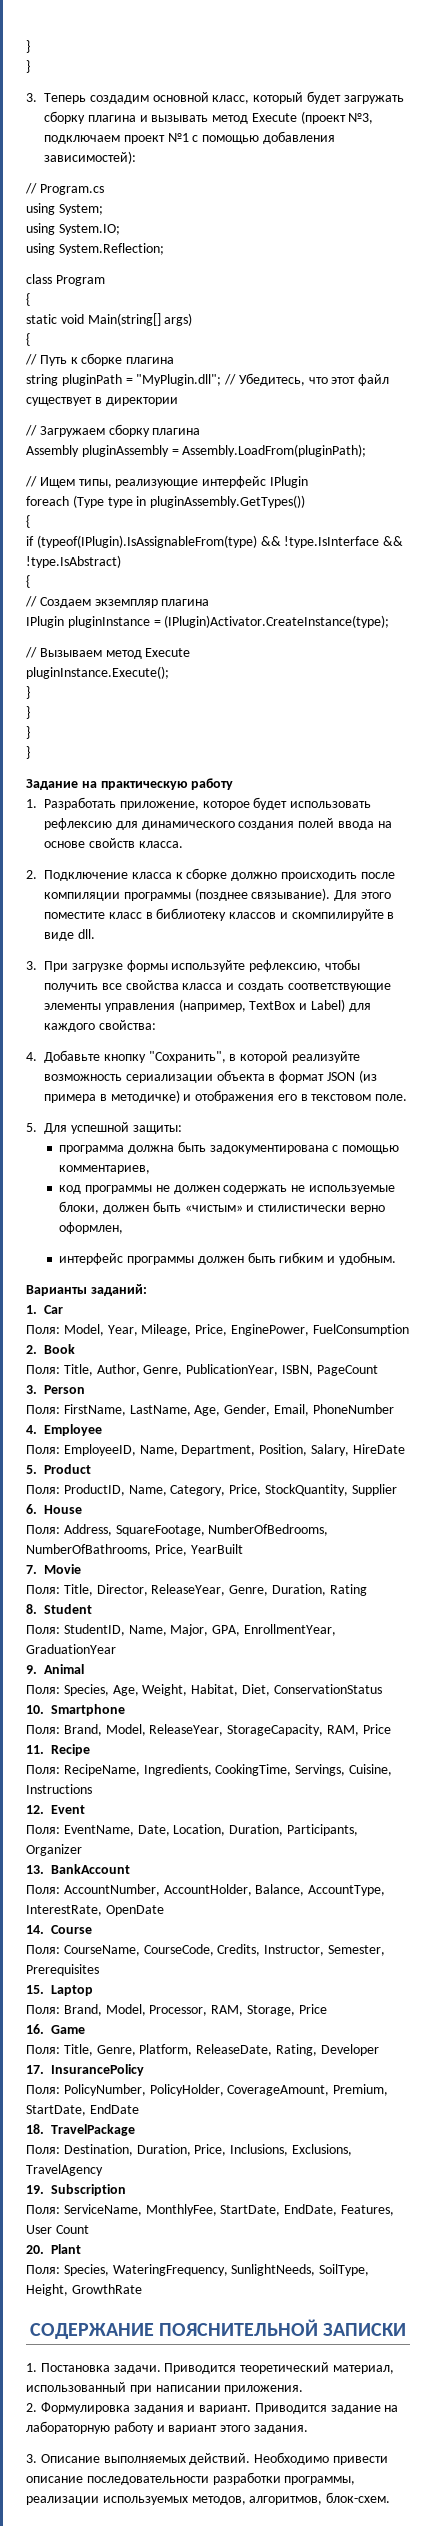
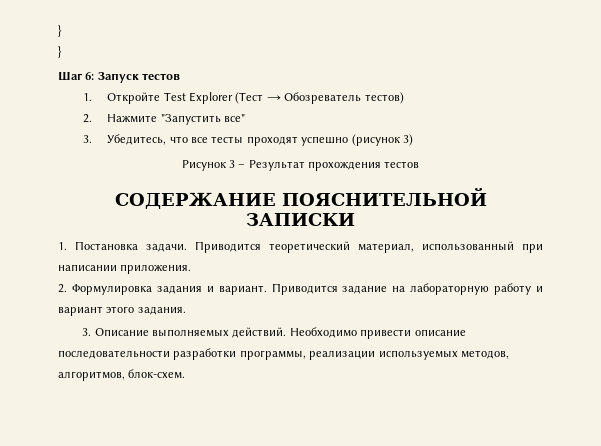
[26,40,30,53] [26,60,30,73] [26,91,404,104] [44,111,374,124] [44,131,335,144] [44,151,136,164] [25,183,104,195] [26,203,103,215] [26,223,120,235] [26,243,164,255] [26,274,105,286] [26,293,30,306] [26,313,193,326] [26,333,30,346] [25,353,175,366] [26,373,390,386] [26,397,178,406] [25,424,201,437] [26,444,367,457] [25,476,308,488] [26,495,306,508] [26,515,30,528] [26,535,404,548] [26,555,121,568] [26,575,30,588] [25,596,210,608] [26,615,390,628] [25,647,191,659] [26,666,169,679] [26,686,30,699] [26,706,30,719] [26,726,30,739] [26,746,30,759] [26,778,234,790] [26,797,372,810] [44,818,392,830] [44,838,183,848] [26,868,395,881] [44,888,391,901] [44,908,395,921] [44,929,95,941] [26,959,360,972] [44,980,391,992] [44,999,371,1012] [44,1020,156,1032] [26,1050,360,1063] [44,1070,377,1083] [44,1090,408,1103] [26,1122,182,1134] [59,1141,400,1154] [59,1165,151,1174] [59,1185,395,1194] [59,1201,385,1214] [59,1222,124,1234] [59,1252,396,1265] [26,1284,147,1296] [26,1305,63,1314] [26,1324,409,1336] [26,1344,75,1354] [26,1364,378,1376] [26,1385,85,1394] [26,1404,394,1416] [26,1424,102,1436] [26,1444,405,1456] [26,1464,91,1474] [26,1484,397,1496] [26,1504,82,1514] [26,1524,329,1536] [26,1544,243,1556] [26,1564,81,1574] [26,1584,367,1596] [26,1604,92,1614] [26,1624,336,1636] [26,1644,116,1654] [26,1664,84,1674] [26,1684,382,1696] [26,1704,125,1716] [26,1724,391,1736] [26,1744,90,1756] [26,1764,392,1776] [26,1784,92,1794] [26,1805,85,1814] [26,1824,358,1836] [26,1844,82,1856] [26,1864,130,1874] [26,1884,386,1896] [26,1905,164,1916] [26,1925,92,1934] [26,1944,385,1956] [26,1964,99,1976] [26,1985,93,1996] [26,2004,327,2016] [26,2024,85,2034] [26,2044,379,2056] [26,2064,144,2076] [26,2084,389,2096] [26,2104,139,2116] [26,2124,135,2136] [26,2144,352,2156] [26,2164,103,2176] [26,2184,126,2196] [26,2204,394,2216] [26,2225,89,2234] [26,2244,81,2254] [26,2264,370,2276] [26,2284,142,2296] } // } // 3. Теперь создадим основной класс, который будет загружать сборку плагина и вызывать метод Execute (проект №3, подключаем проект №1 с помощью добавления зависимостей): // // Program.cs // using System; // using System.IO; // using System.Reflection; // class Program // { // static void Main(string[] args) // { // // Путь к сборке плагина // string pluginPath = "MyPlugin.dll"; // Убедитесь, что этот файл существует в директории // // Загружаем сборку плагина // Assembly pluginAssembly = Assembly.LoadFrom(pluginPath); // // Ищем типы, реализующие интерфейс IPlugin // foreach (Type type in pluginAssembly.GetTypes()) // { // if (typeof(IPlugin).IsAssignableFrom(type) && !type.IsInterface && !type.IsAbstract) // { // // Создаем экземпляр плагина // IPlugin pluginInstance = (IPlugin)Activator.CreateInstance(type); // // Вызываем метод Execute // pluginInstance.Execute(); // } // } // } // } // Задание на практическую работу // 1. Разработать приложение, которое будет использовать рефлексию для динамического создания полей ввода на основе свойств класса. // 2. Подключение класса к сборке должно происходить после компиляции программы (позднее связывание). Для этого поместите класс в библиотеку классов и скомпилируйте в виде dll. // 3. При загрузке формы используйте рефлексию, чтобы получить все свойства класса и создать соответствующие элементы управления (например, TextBox и Label) для каждого свойства: // 4. Добавьте кнопку "Сохранить", в которой реализуйте возможность сериализации объекта в формат JSON (из примера в методичке) и отображения его в текстовом поле. // 5. Для успешной защиты: // программа должна быть задокументирована с помощью комментариев, // код программы не должен содержать не используемые блоки, должен быть «чистым» и стилистически верно оформлен, // интерфейс программы должен быть гибким и удобным. // Варианты заданий: // 1. Car // Поля: Model, Year, Mileage, Price, EnginePower, FuelConsumption // 2. Book // Поля: Title, Author, Genre, PublicationYear, ISBN, PageCount // 3. Person // Поля: FirstName, LastName, Age, Gender, Email, PhoneNumber // 4. Employee // Поля: EmployeeID, Name, Department, Position, Salary, HireDate // 5. Product // Поля: ProductID, Name, Category, Price, StockQuantity, Supplier // 6. House // Поля: Address, SquareFootage, NumberOfBedrooms, NumberOfBathrooms, Price, YearBuilt // 7. Movie // Поля: Title, Director, ReleaseYear, Genre, Duration, Rating // 8. Student // Поля: StudentID, Name, Major, GPA, EnrollmentYear, GraduationYear // 9. Animal // Поля: Species, Age, Weight, Habitat, Diet, ConservationStatus // 10. Smartphone // Поля: Brand, Model, ReleaseYear, StorageCapacity, RAM, Price // 11. Recipe // Поля: RecipeName, Ingredients, CookingTime, Servings, Cuisine, Instructions // 12. Event // Поля: EventName, Date, Location, Duration, Participants, Organizer // 13. BankAccount // Поля: AccountNumber, AccountHolder, Balance, AccountType, InterestRate, OpenDate // 14. Course // Поля: CourseName, CourseCode, Credits, Instructor, Semester, Prerequisites // 15. Laptop // Поля: Brand, Model, Processor, RAM, Storage, Price // 16. Game // Поля: Title, Genre, Platform, ReleaseDate, Rating, Developer // 17. InsurancePolicy // Поля: PolicyNumber, PolicyHolder, CoverageAmount, Premium, StartDate, EndDate // 18. TravelPackage // Поля: Destination, Duration, Price, Inclusions, Exclusions, TravelAgency // 19. Subscription // Поля: ServiceName, MonthlyFee, StartDate, EndDate, Features, User Count // 20. Plant // Поля: Species, WateringFrequency, SunlightNeeds, SoilType, Height, GrowthRate -> [58,25,62,37] [58,46,62,58] [58,72,181,83] [82,92,404,104] [82,114,245,125] [82,134,413,146] [181,160,420,171] } // } // Шаг 6: Запуск тестов // 1. Откройте Test Explorer (Тест → Обозреватель тестов) // 2. Нажмите "Запустить все" // 3. Убедитесь, что все тесты проходят успешно (рисунок 3) // Рисунок 3 – Результат прохождения тестов

